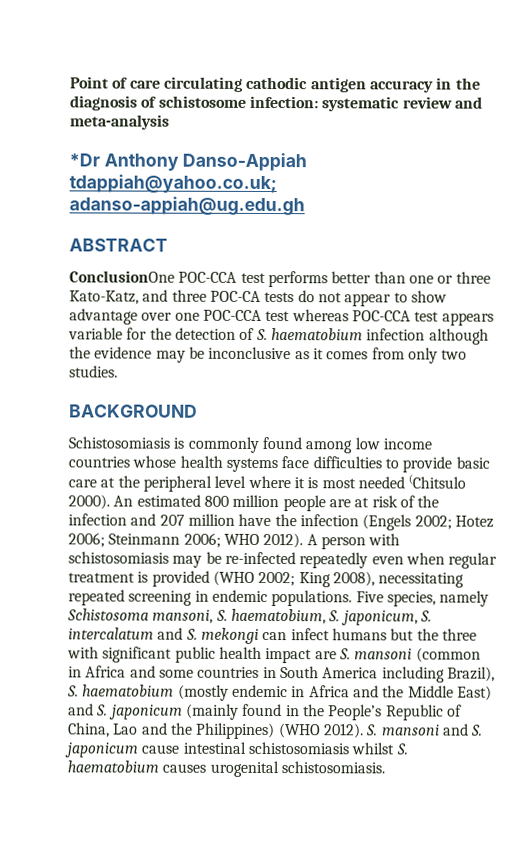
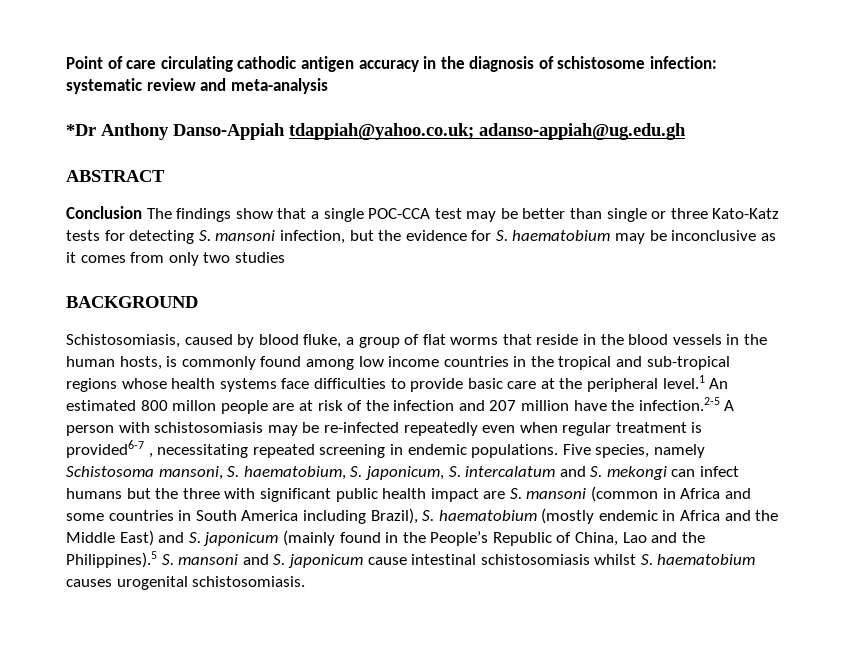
[69,270,328,288] ConclusionOne POC-CCA test performs -> [66,206,518,222] Conclusion The findings show that a single POC-CCA test may be
[408,275,434,284] one -> [606,208,647,222] single
[69,289,447,307] [69,308,494,326] [68,327,489,345] [69,346,153,359] Kato-Katz, and three POC-CA tests do not appear to show advantage over one POC-CCA test whereas POC-CCA test appears variable for the detection of S. haematobium infection although the evidence -> [712,208,780,219] [66,230,611,244] Kato-Katz tests for detecting S. mansoni infection, but the evidence for S. haematobium
[69,365,118,378] studies. -> [234,252,285,263] studies
[68,436,170,449] Schistosomiasis -> [66,334,768,348] [66,356,162,370] Schistosomiasis, caused by blood fluke, a group of flat worms that reside in the blood vessels in the human hosts,
(130, 462) none -> [513,356,730,370] [66,378,117,392] in the tropical and sub-tropical regions
[214,474,467,489] [68,494,110,510] level where it is most needed (Chitsulo 2000). -> [662,375,705,389] level.1
[232,494,280,508] million -> [172,400,217,411] millon
[299,514,494,531] [68,532,304,549] infection (Engels 2002; Hotez 2006; Steinmann 2006; WHO 2012). -> [638,397,720,411] infection.2-5
[151,570,375,588] provided (WHO 2002; King 2008), -> [66,440,153,458] provided6-7 ,
[196,722,364,740] Philippines) (WHO 2012). -> [66,551,157,568] Philippines).5

